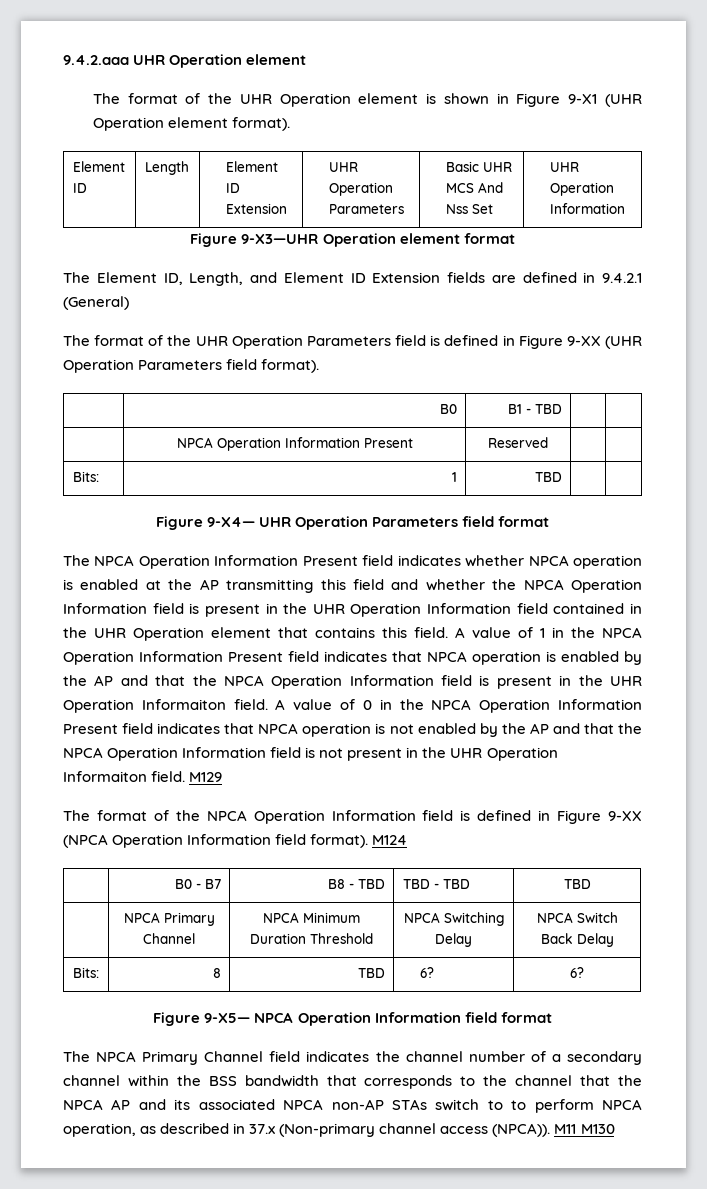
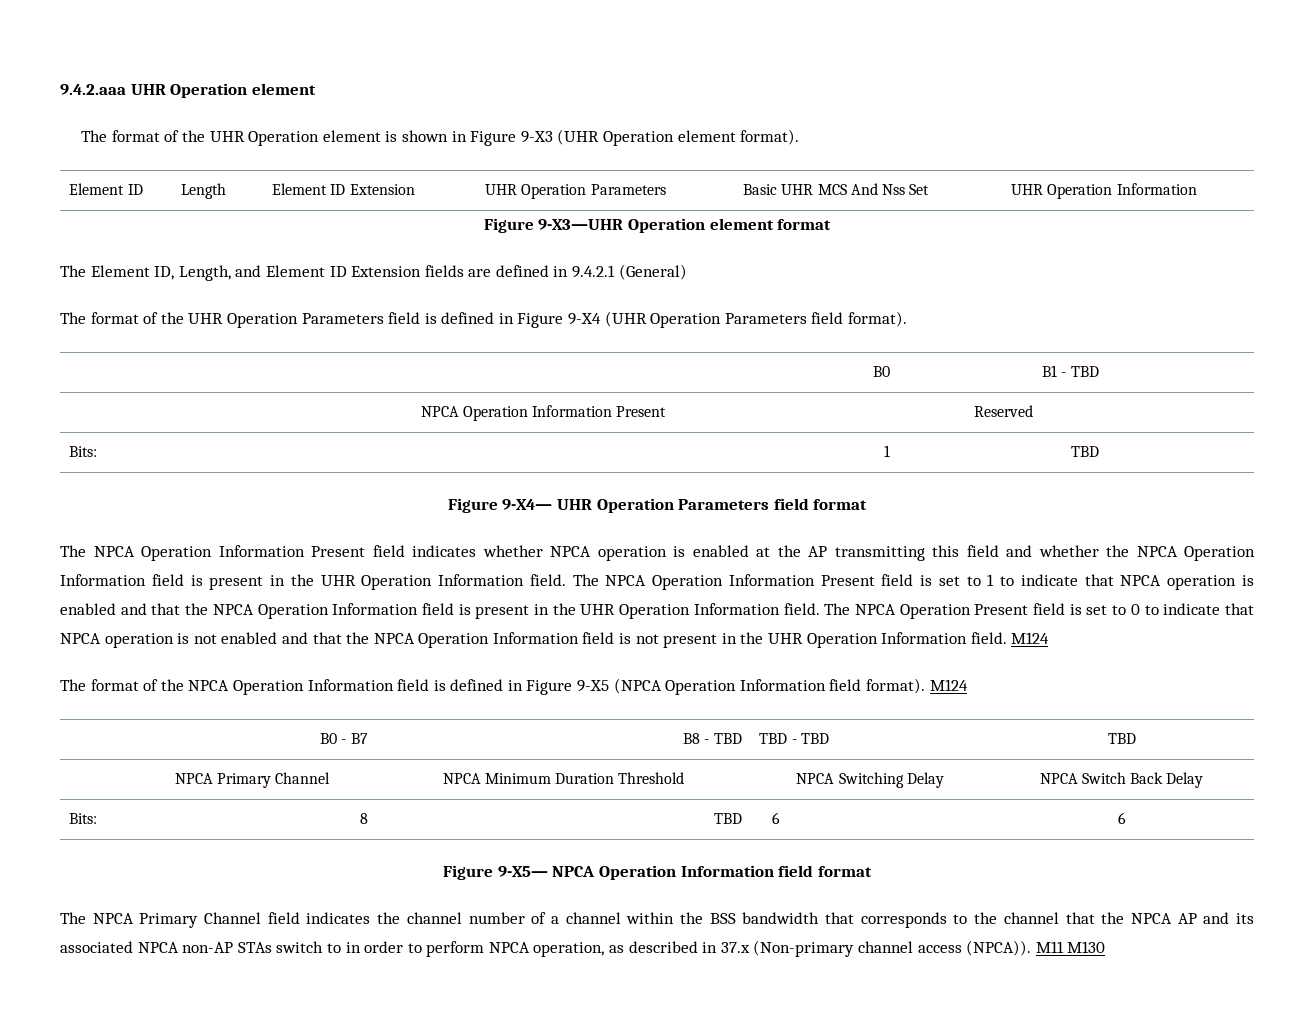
[568,94,598,104] 9-X1 -> [520,131,553,143] 9-X3
[566,336,601,346] 9-XX -> [568,313,602,325] 9-X4
[516,603,642,614] [63,627,642,641] [63,651,387,665] field contained in the UHR Operation element that contains this field. A value of 1 in the NPCA Operation Information Present field indicates -> [529,574,1078,590] field. The NPCA Operation Information Present field is set to 1 to indicate
[624,651,642,665] [63,675,114,686] by the AP -> (116, 609) none
[141,699,642,713] [63,723,221,734] Informaiton field. A value of 0 in the NPCA Operation Information Present field indicates -> [693,603,1221,619] Information field. The NPCA Operation Present field is set to 0 to indicate
[479,723,549,737] by the AP -> (278, 638) none
[63,771,223,782] Informaiton field. M129 -> [881,632,1050,644] Information field. M124
[608,811,643,821] 9-XX -> [577,680,610,692] 9-X5
[420,967,435,978] [570,967,584,978] 6? | 6? -> [772,812,781,824] [1117,812,1126,824] 6 | 6
[567,1051,643,1065] secondary -> (559, 920) none
(503, 1105) none -> [345,941,404,953] in order

